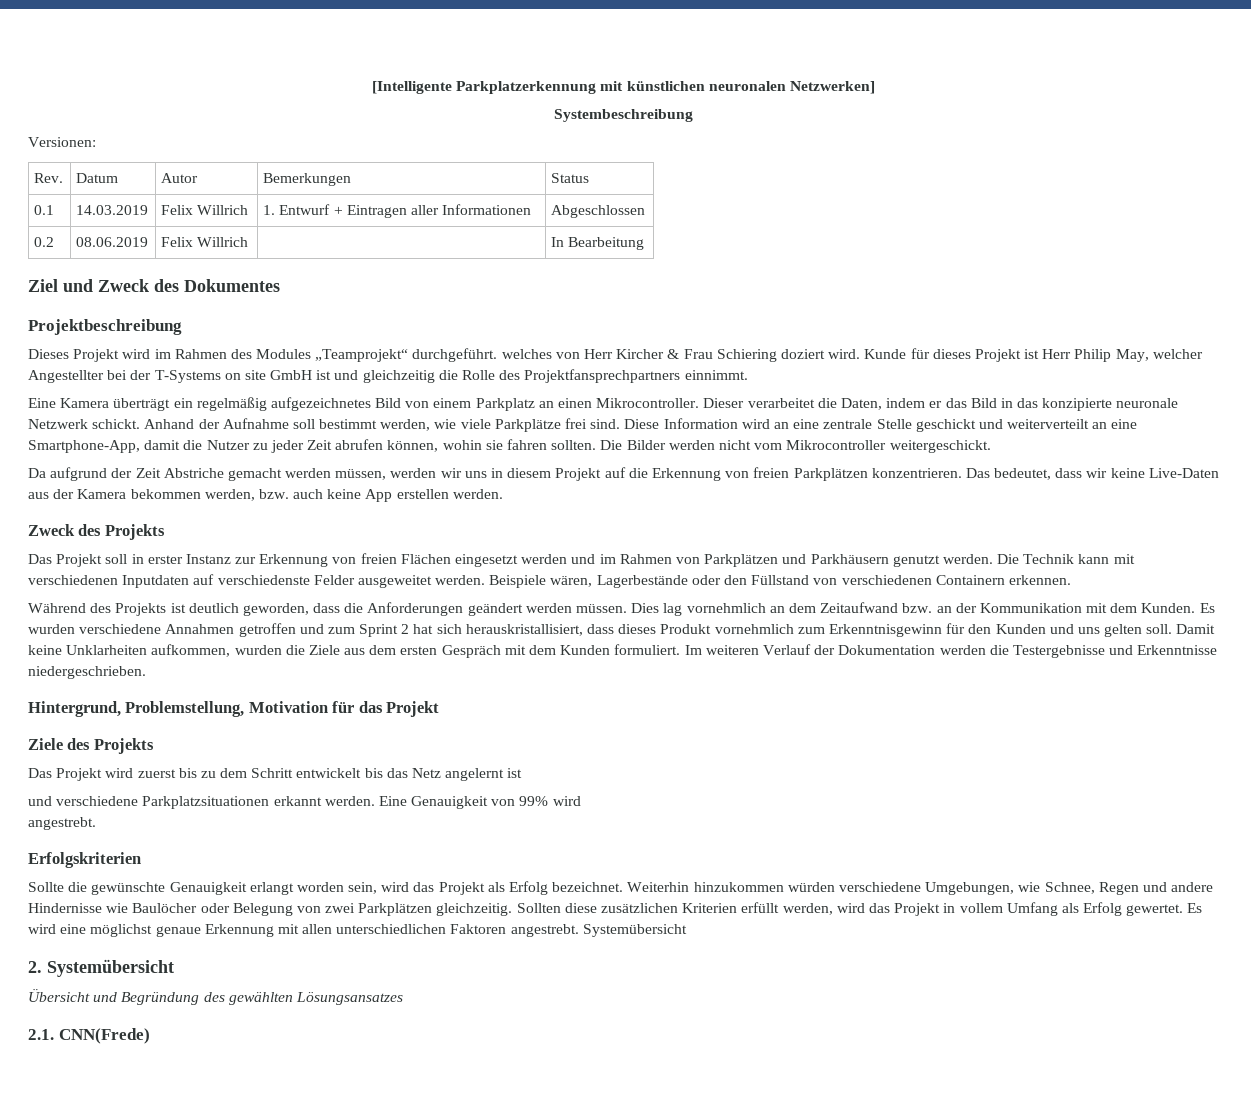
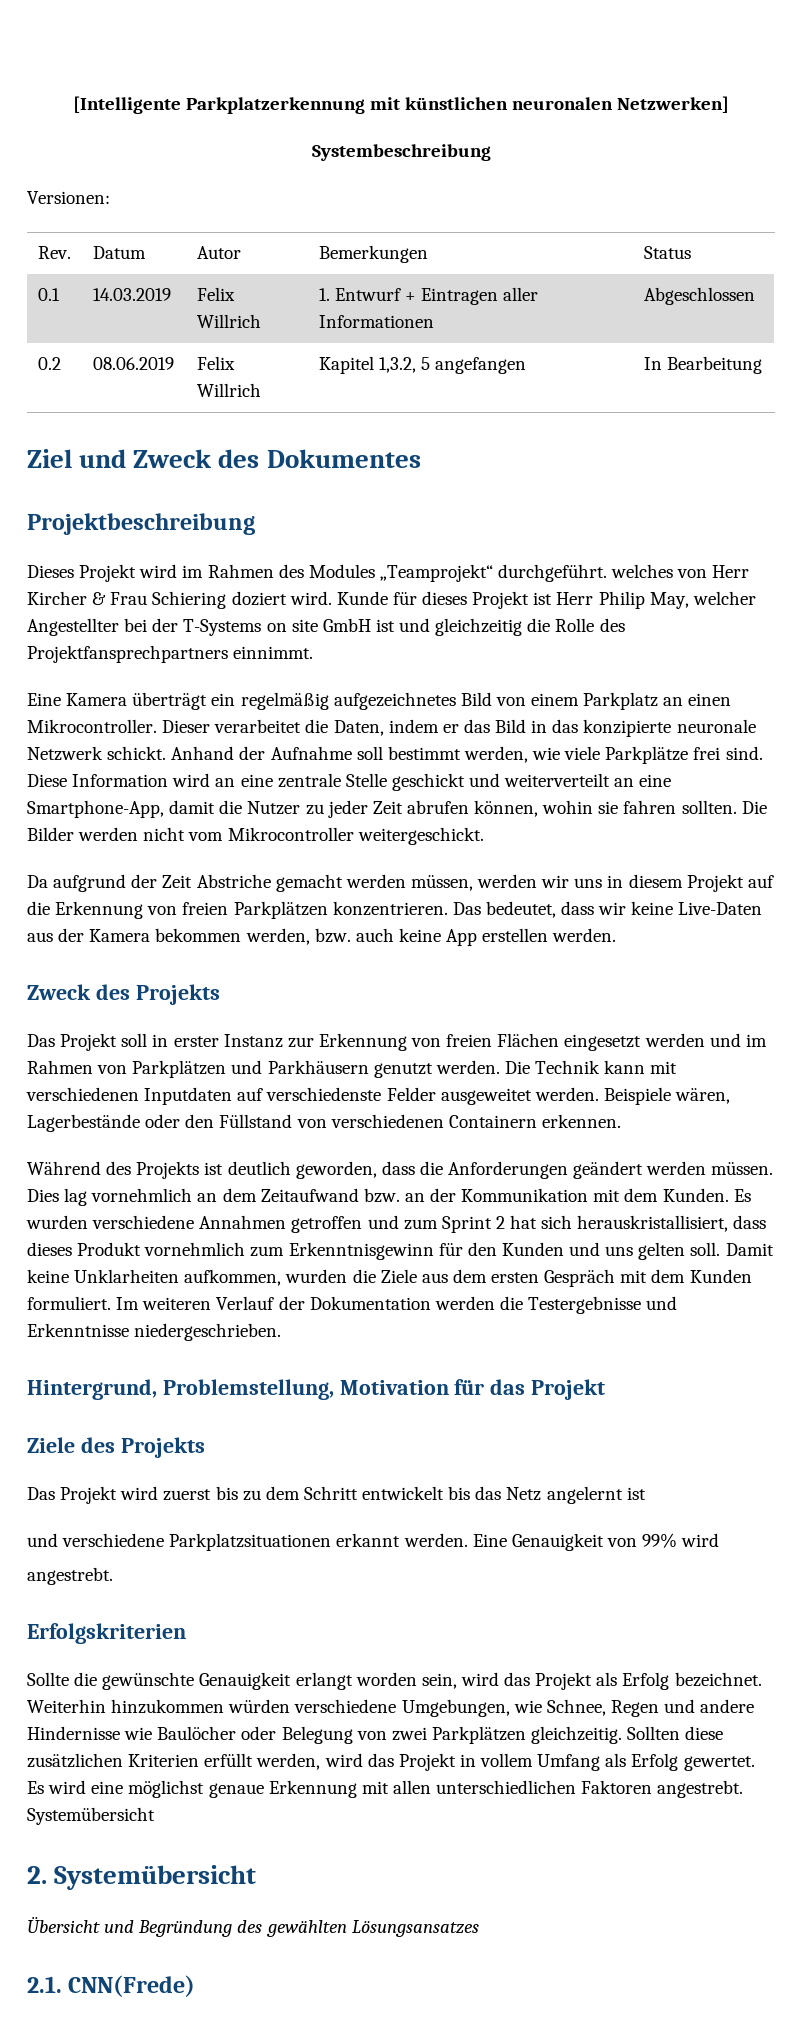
(249, 242) none -> [318,356,527,374] Kapitel 1,3.2, 5 angefangen

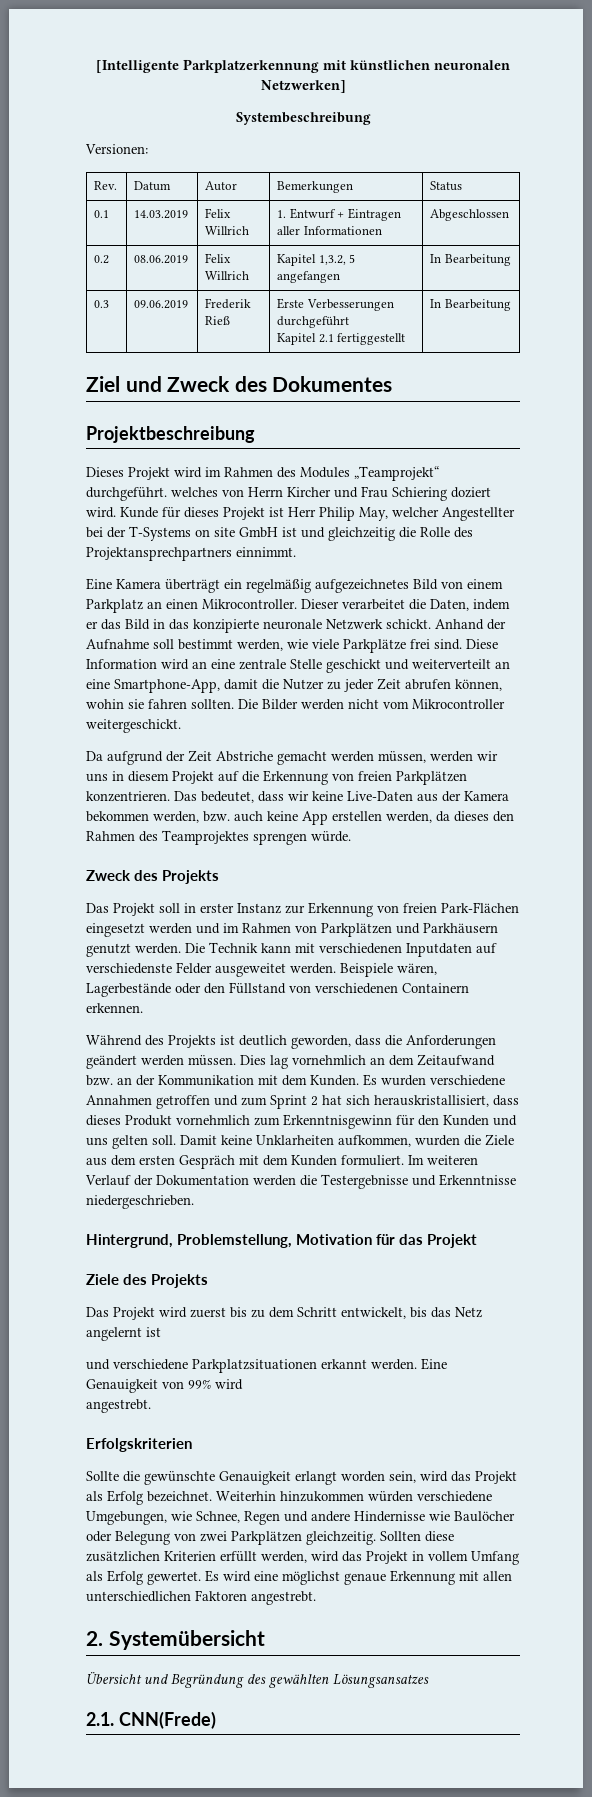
(762, 365) none -> [94,300,110,308] [134,300,189,309] [205,298,252,309] [205,316,231,325] [277,298,394,311] [277,316,350,328] [277,333,406,345] [430,299,511,311] // 0.3 | 09.06.2019 | Frederik Rieß | Erste Verbesserungen durchgeführt // Kapitel 2.1 fertiggestellt | In Bearbeitung
[712,565,750,578] [27,591,107,605] Herr Kircher & -> [248,487,358,498] Herrn Kircher und
[27,645,228,663] Projektfansprechpartners -> [86,547,232,561] Projektansprechpartners
[552,928,617,942] werden. -> [386,811,514,823] [86,830,351,845] werden, da dieses den Rahmen des Teamprojektes sprengen würde.
[497,1033,560,1047] Flächen -> [441,902,519,913] Park-Flächen
[362,1486,445,1500] entwickelt -> [341,1307,406,1319] entwickelt,
[27,1807,155,1825] Systemübersicht -> (316, 1598) none

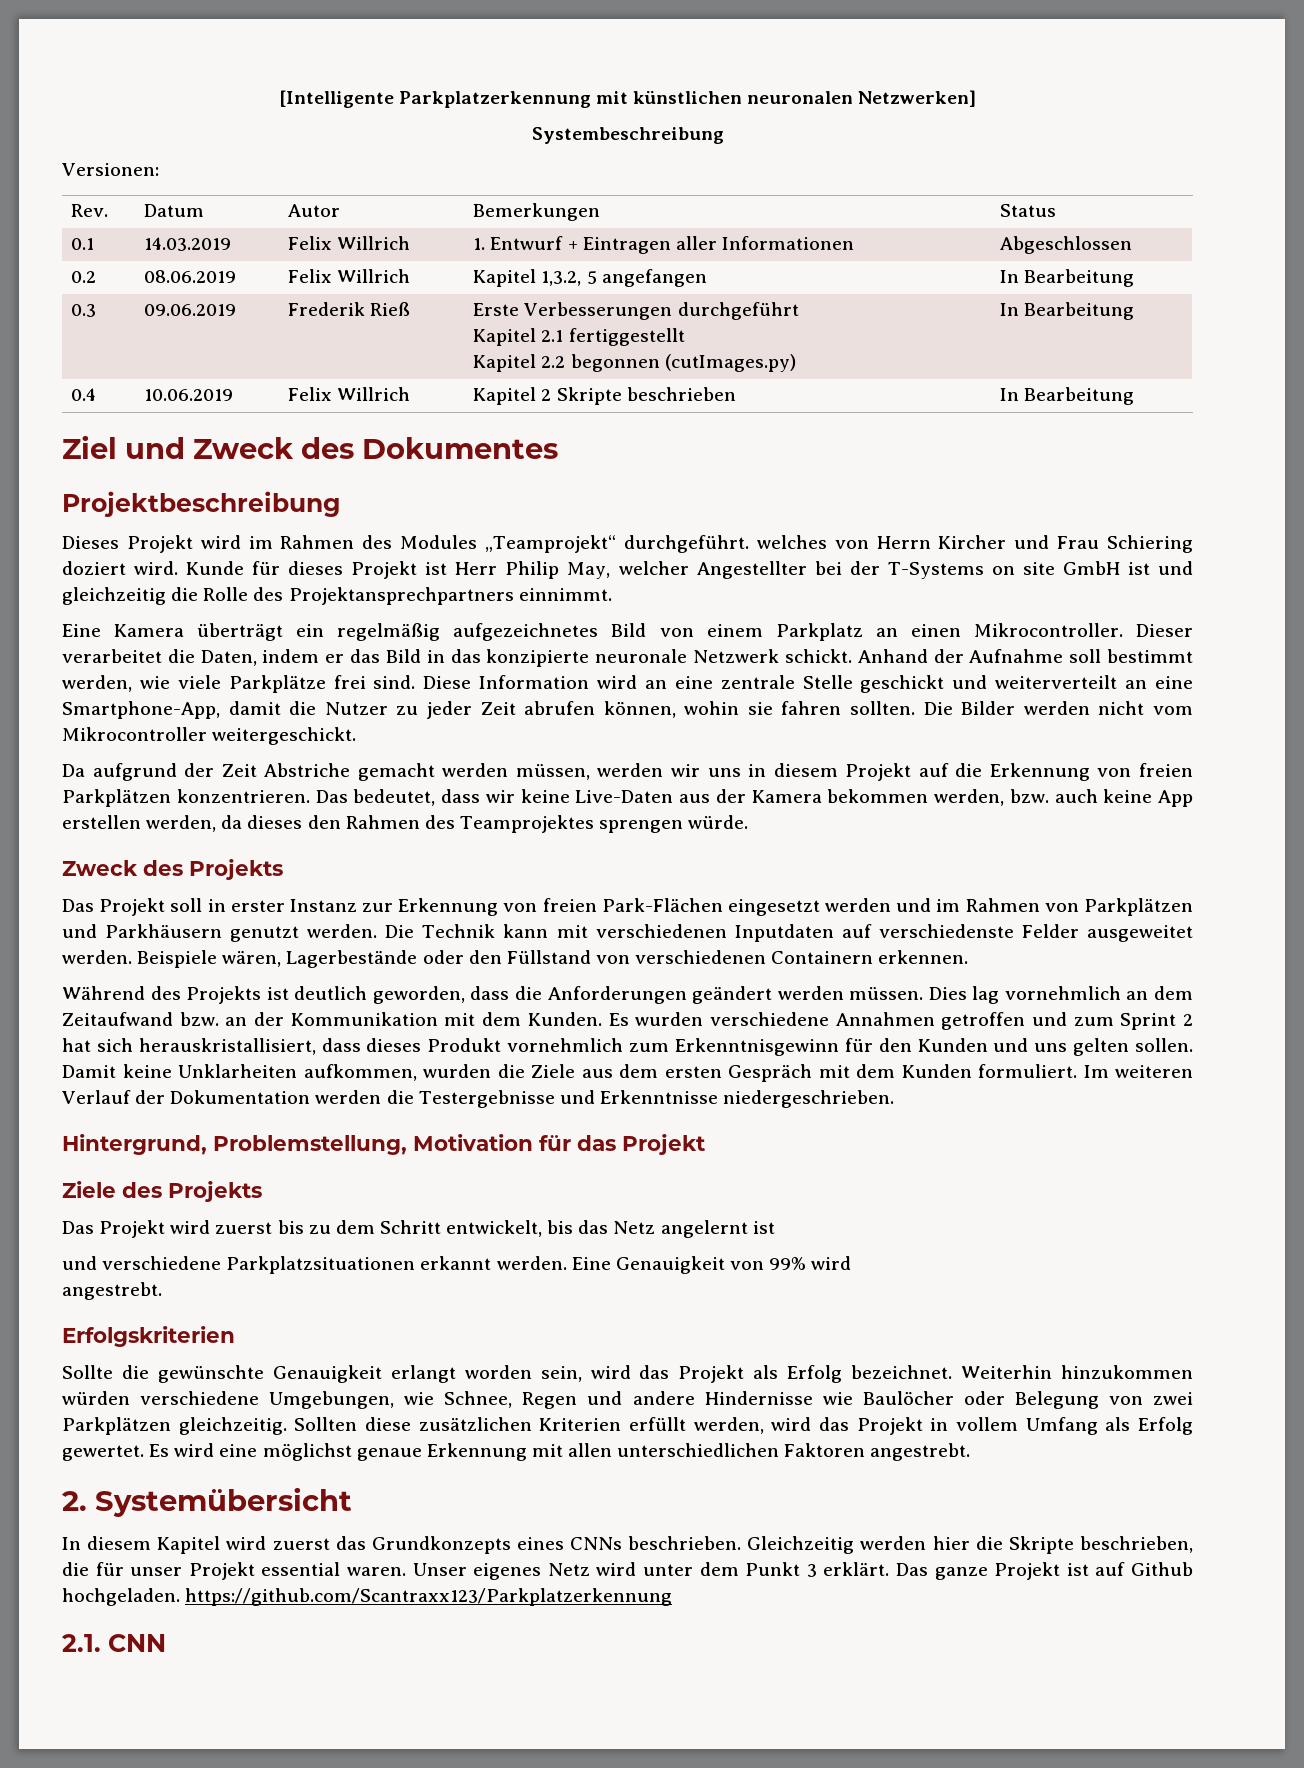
(406, 339) none -> [473,354,796,372] [1000,302,1135,320] [71,388,97,401] [144,389,234,401] [288,387,411,401] [473,387,736,405] // Kapitel 2.2 begonnen (cutImages.py) | In Bearbeitung // 0.4 | 10.06.2019 | Felix Willrich | Kapitel 2 Skripte beschrieben
[152,1135,176,1145] soll. -> [1135,1038,1193,1052] sollen.
[86,1672,429,1688] Übersicht und Begründung des gewählten Lösungsansatzes -> [62,1536,1193,1554] [62,1562,1193,1580] [62,1588,673,1606] In diesem Kapitel wird zuerst das Grundkonzepts eines CNNs beschrieben. Gleichzeitig werden hier die Skripte beschrieben, die für unser Projekt essential waren. Unser eigenes Netz wird unter dem Punkt 3 erklärt. Das ganze Projekt ist auf Github hochgeladen. https://github.com/Scantraxx123/Parkplatzerkennung
[118,1711,216,1729] CNN(Frede) -> [108,1634,166,1652] CNN

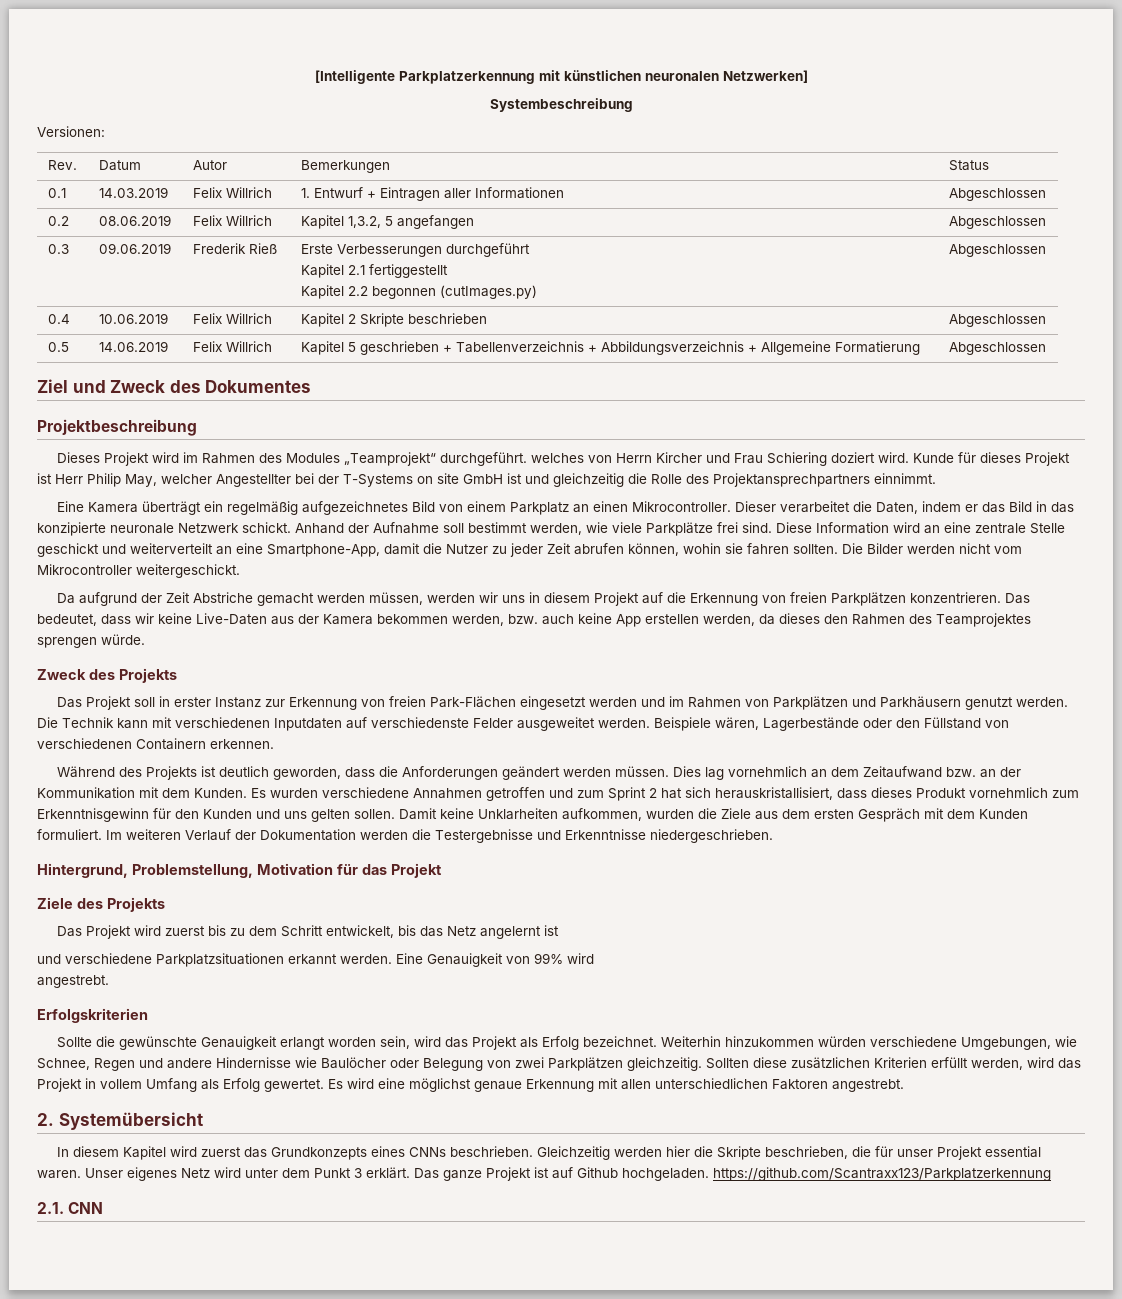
[1000,269,1135,287] In Bearbeitung -> [948,216,1046,229] Abgeschlossen
[1000,302,1135,320] In Bearbeitung -> [948,244,1046,257] Abgeschlossen
[1000,387,1135,405] In Bearbeitung -> [948,314,1046,327] [47,342,69,352] [98,341,168,352] [192,341,272,352] [300,341,920,355] [948,342,1046,355] Abgeschlossen // 0.5 | 14.06.2019 | Felix Willrich | Kapitel 5 geschrieben + Tabellenverzeichnis + Abbildungsverzeichnis + Allgemeine Formatierung | Abgeschlossen

